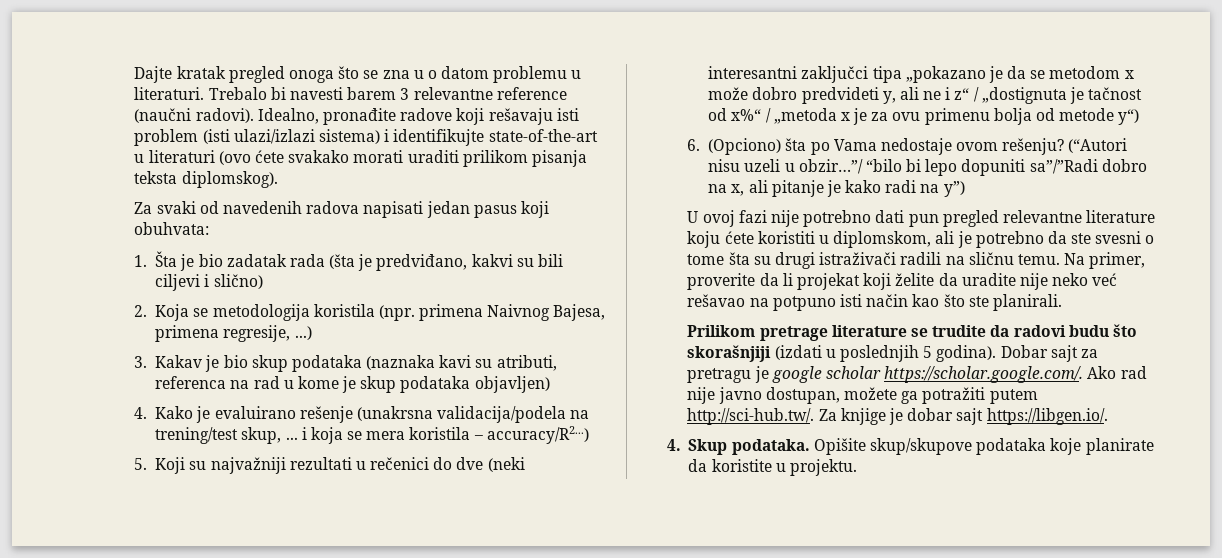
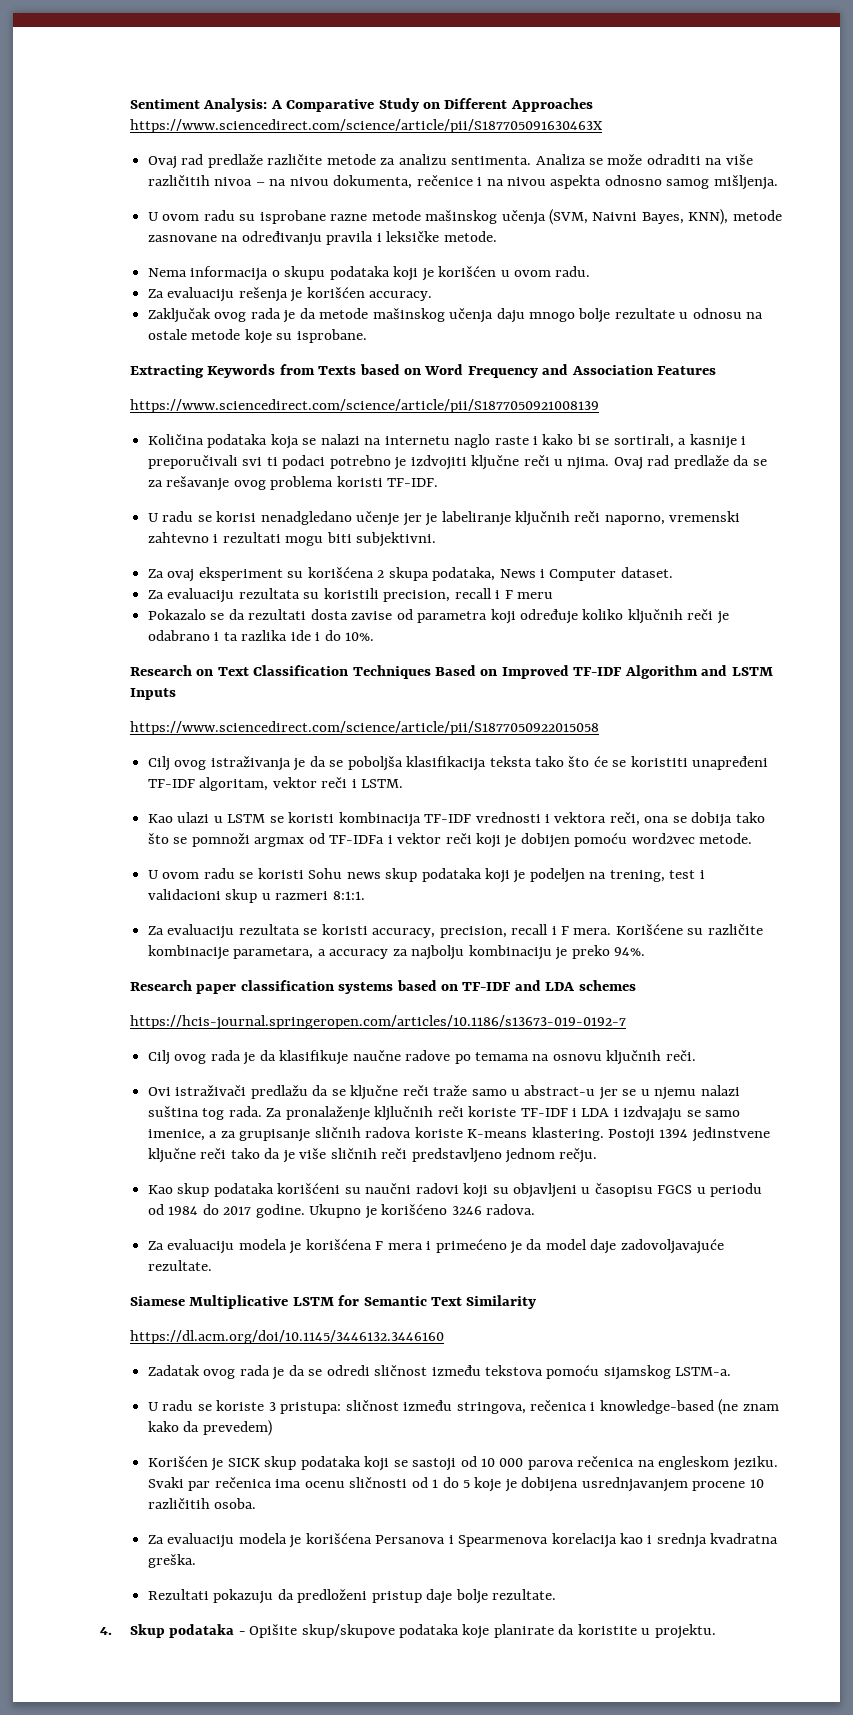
[134,66,582,83] [134,87,567,100] [134,108,579,125] [134,129,598,146] [134,150,587,167] [134,171,278,188] [134,201,549,218] [134,222,210,235] [134,251,564,271] [155,274,263,291] [134,304,606,321] [155,325,312,342] [134,355,557,372] [155,376,550,393] [134,406,590,423] [155,426,589,444] [134,457,525,474] [708,66,1134,83] [708,87,1143,104] [708,108,1140,125] [687,138,1128,155] [708,159,1147,176] [708,180,965,197] [687,210,1156,227] [687,231,1155,248] [687,252,1146,269] [687,273,1118,290] [687,294,1062,311] [687,324,1137,341] [687,345,1098,362] [687,366,1147,383] [687,387,1038,404] [687,408,1108,425] Dajte kratak pregled onoga što se zna u o datom problemu u literaturi. Trebalo bi navesti barem 3 relevantne reference (naučni radovi). Idealno, pronađite radove koji rešavaju isti problem (isti ulazi/izlazi sistema) i identifikujte state-of-the-art u literaturi (ovo ćete svakako morati uraditi prilikom pisanja teksta diplomskog). // Za svaki od navedenih radova napisati jedan pasus koji obuhvata: // 1. Šta je bio zadatak rada (šta je predviđano, kakvi su bili ciljevi i slično) // 2. Koja se metodologija koristila (npr. primena Naivnog Bajesa, primena regresije, ...) // 3. Kakav je bio skup podataka (naznaka kavi su atributi, referenca na rad u kome je skup podataka objavljen) // 4. Kako je evaluirano rešenje (unakrsna validacija/podela na trening/test skup, ... i koja se mera koristila – accuracy/R2...) // 5. Koji su najvažniji rezultati u rečenici do dve (neki interesantni zaključci tipa „pokazano je da se metodom x može dobro predvideti y, ali ne i z“ / „dostignuta je tačnost od x%“ / „metoda x je za ovu primenu bolja od metode y“) // 6. (Opciono) šta po Vama nedostaje ovom rešenju? (“Autori nisu uzeli u obzir…”/ “bilo bi lepo dopuniti sa”/”Radi dobro na x, ali pitanje je kako radi na y”) // U ovoj fazi nije potrebno dati pun pregled relevantne literature koju ćete koristiti u diplomskom, ali je potrebno da ste svesni o tome šta su drugi istraživači radili na sličnu temu. Na primer, proverite da li projekat koji želite da uradite nije neko već rešavao na potpuno isti način kao što ste planirali. // Prilikom pretrage literature se trudite da radovi budu što skorašnjiji (izdati u poslednjih 5 godina). Dobar sajt za pretragu je google scholar https://scholar.google.com/. Ako rad nije javno dostupan, možete ga potražiti putem http://sci-hub.tw/. Za knjige je dobar sajt https://libgen.io/. -> [129,98,593,112] [129,119,603,133] [147,154,753,169] [147,175,778,190] [147,209,782,225] [147,231,497,246] [147,266,591,281] [147,287,433,302] [147,308,764,323] [147,329,367,344] [129,364,717,378] [129,399,599,413] [147,434,747,449] [147,455,767,470] [147,476,439,491] [147,511,741,526] [147,532,437,547] [147,567,673,582] [147,588,554,603] [147,609,729,624] [147,630,375,641] [129,665,773,679] [129,688,176,700] [129,721,599,735] [147,756,769,771] [147,777,404,791] [147,812,765,827] [147,833,753,848] [147,868,705,883] [147,889,365,903] [147,924,763,939] [147,945,646,960] [129,980,636,994] [129,1015,626,1030] [147,1050,696,1065] [147,1085,740,1100] [147,1106,741,1121] [147,1127,770,1142] [147,1148,598,1163] [147,1183,763,1198] [147,1204,536,1219] [147,1239,724,1254] [147,1260,212,1271] [129,1295,537,1309] [129,1330,444,1344] [147,1365,732,1380] [147,1399,779,1415] [147,1420,272,1436] [147,1456,778,1471] [147,1477,764,1492] [147,1498,257,1509] [147,1533,779,1548] [147,1554,196,1568] [147,1589,557,1604] Sentiment Analysis: A Comparative Study on Different Approaches https://www.sciencedirect.com/science/article/pii/S187705091630463X // Ovaj rad predlaže različite metode za analizu sentimenta. Analiza se može odraditi na više različitih nivoa – na nivou dokumenta, rečenice i na nivou aspekta odnosno samog mišljenja. // U ovom radu su isprobane razne metode mašinskog učenja (SVM, Naivni Bayes, KNN), metode zasnovane na određivanju pravila i leksičke metode. // Nema informacija o skupu podataka koji je korišćen u ovom radu. // Za evaluaciju rešenja je korišćen accuracy. // Zaključak ovog rada je da metode mašinskog učenja daju mnogo bolje rezultate u odnosu na ostale metode koje su isprobane. // Extracting Keywords from Texts based on Word Frequency and Association Features // https://www.sciencedirect.com/science/article/pii/S1877050921008139 // Količina podataka koja se nalazi na internetu naglo raste i kako bi se sortirali, a kasnije i preporučivali svi ti podaci potrebno je izdvojiti ključne reči u njima. Ovaj rad predlaže da se za rešavanje ovog problema koristi TF-IDF. // U radu se korisi nenadgledano učenje jer je labeliranje ključnih reči naporno, vremenski zahtevno i rezultati mogu biti subjektivni. // Za ovaj eksperiment su korišćena 2 skupa podataka, News i Computer dataset. // Za evaluaciju rezultata su koristili precision, recall i F meru // Pokazalo se da rezultati dosta zavise od parametra koji određuje koliko ključnih reči je odabrano i ta razlika ide i do 10%. // Research on Text Classification Techniques Based on Improved TF-IDF Algorithm and LSTM Inputs // https://www.sciencedirect.com/science/article/pii/S1877050922015058 // Cilj ovog istraživanja je da se poboljša klasifikacija teksta tako što će se koristiti unapređeni TF-IDF algoritam, vektor reči i LSTM. // Kao ulazi u LSTM se koristi kombinacija TF-IDF vrednosti i vektora reči, ona se dobija tako što se pomnoži argmax od TF-IDFa i vektor reči koji je dobijen pomoću word2vec metode. // U ovom radu se koristi Sohu news skup podataka koji je podeljen na trening, test i validacioni skup u razmeri 8:1:1. // Za evaluaciju rezultata se koristi accuracy, precision, recall i F mera. Korišćene su različite kombinacije parametara, a accuracy za najbolju kombinaciju je preko 94%. // Research paper classification systems based on TF-IDF and LDA schemes // https://hcis-journal.springeropen.com/articles/10.1186/s13673-019-0192-7 // Cilj ovog rada je da klasifikuje naučne radove po temama na osnovu ključnih reči. // Ovi istraživači predlažu da se ključne reči traže samo u abstract-u jer se u njemu nalazi suština tog rada. Za pronalaženje kljlučnih reči koriste TF-IDF i LDA i izdvajaju se samo imenice, a za grupisanje sličnih radova koriste K-means klastering. Postoji 1394 jedinstvene ključne reči tako da je više sličnih reči predstavljeno jednom rečju. // Kao skup podataka korišćeni su naučni radovi koji su objavljeni u časopisu FGCS u periodu od 1984 do 2017 godine. Ukupno je korišćeno 3246 radova. // Za evaluaciju modela je korišćena F mera i primećeno je da model daje zadovoljavajuće rezultate. // Siamese Multiplicative LSTM for Semantic Text Similarity // https://dl.acm.org/doi/10.1145/3446132.3446160 // Zadatak ovog rada je da se odredi sličnost između tekstova pomoću sijamskog LSTM-a. // U radu se koriste 3 pristupa: sličnost između stringova, rečenica i knowledge-based (ne znam kako da prevedem) // Korišćen je SICK skup podataka koji se sastoji od 10 000 parova rečenica na engleskom jeziku. Svaki par rečenica ima ocenu sličnosti od 1 do 5 koje je dobijena usrednjavanjem procene 10 različitih osoba. // Za evaluaciju modela je korišćena Persanova i Spearmenova korelacija kao i srednja kvadratna greška. // Rezultati pokazuju da predloženi pristup daje bolje rezultate.
[731,439,810,455] podataka. -> [169,1624,245,1638] podataka -

